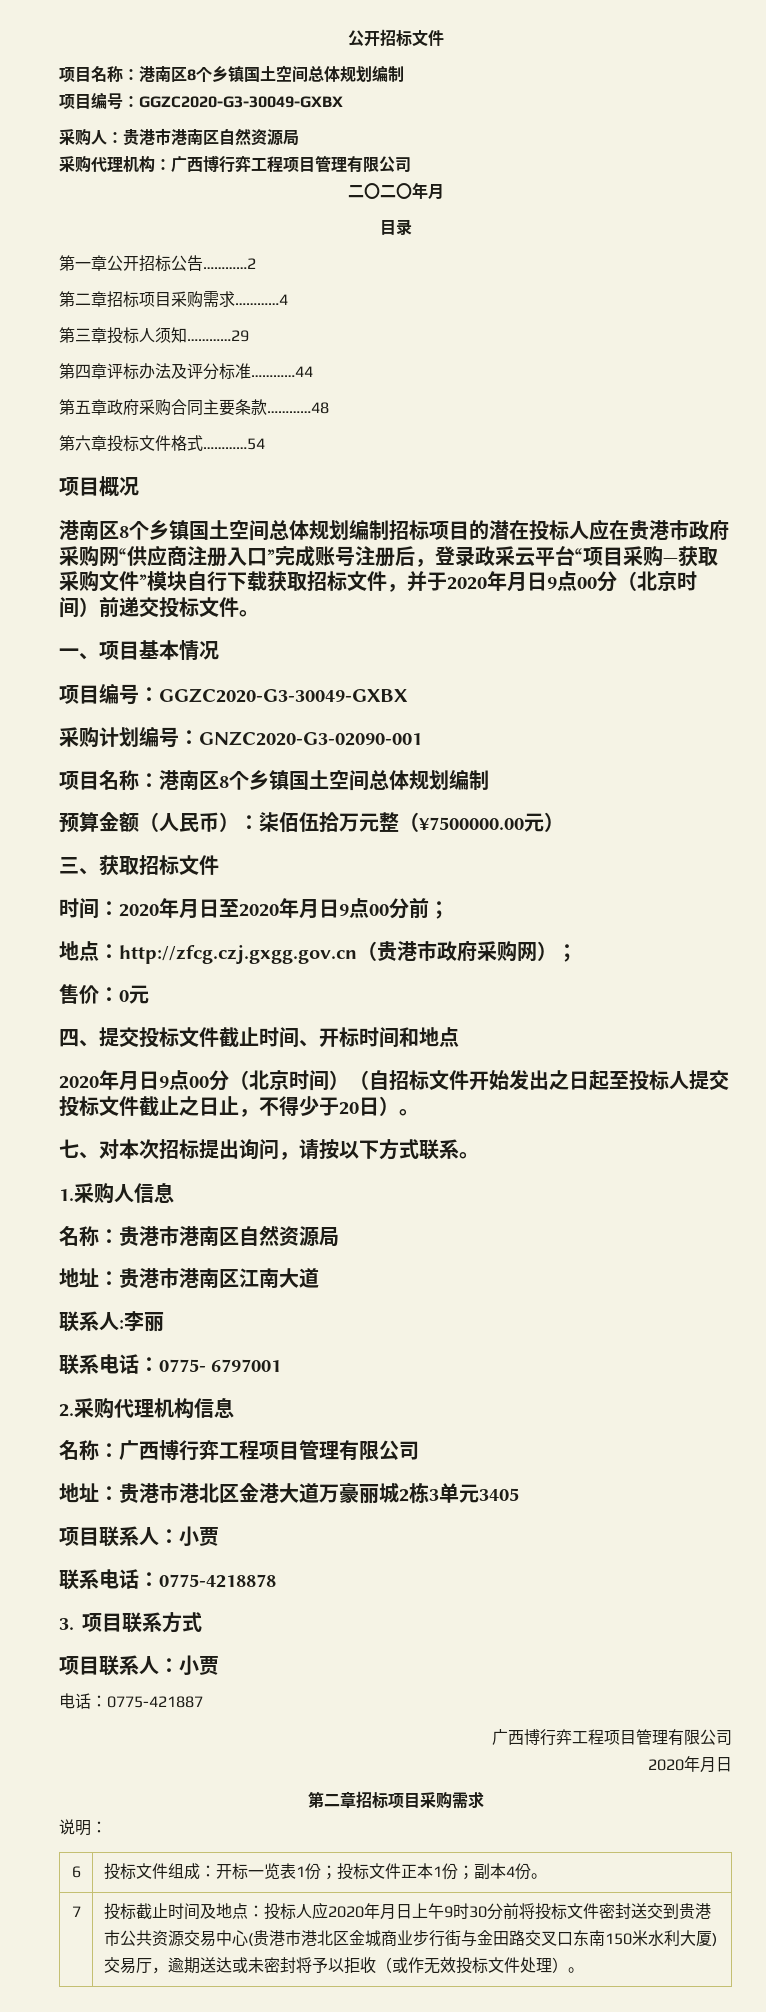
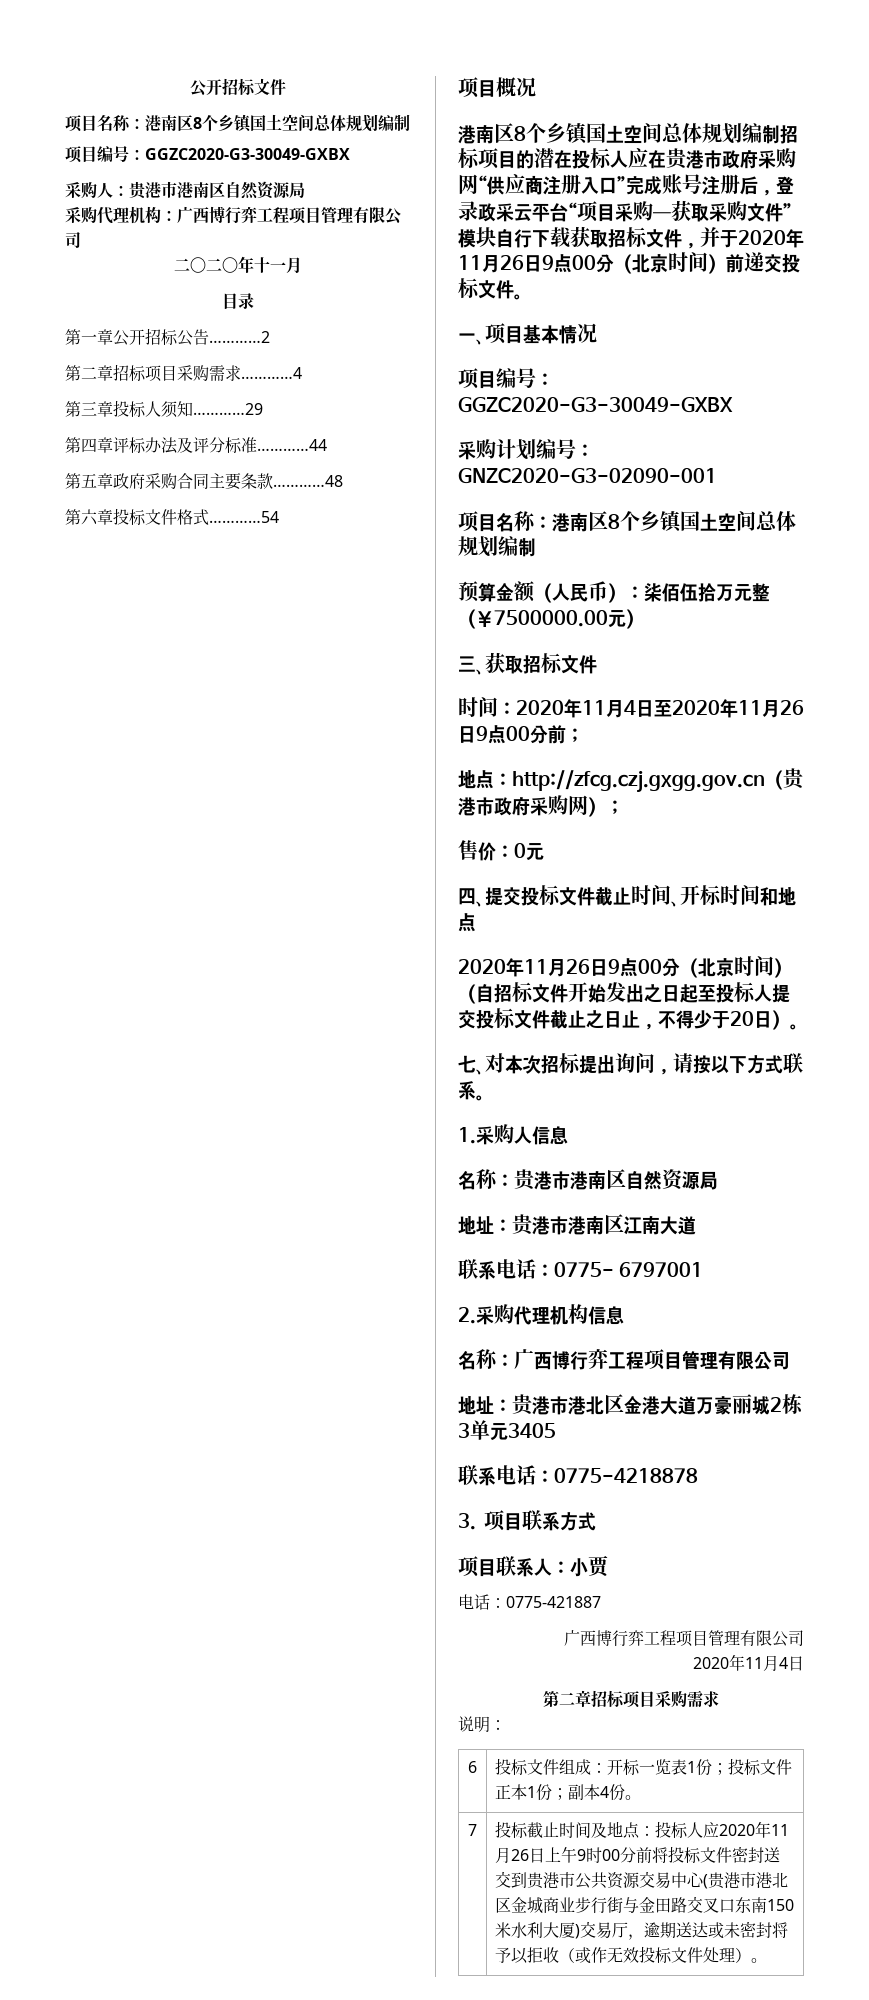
(428, 190) none -> [254,257,286,273] 十一
[507,572,527,592] 月 -> [458,255,524,273] 11月26
[179,898,319,919] 月日至2020年月 -> [582,699,804,718] 11月4日至2020年11月26
[119,1071,139,1091] 月 -> [524,959,590,977] 11月26
[59,1311,164,1332] // 联系人:李丽 -> (696, 1225) none
[59,1526,219,1547] // 项目联系人：小贾 -> (556, 1430) none
[700,1757,716,1773] 月 -> [745,1655,788,1671] 11月4
[379,1904,396,1920] 月 -> [771,1824,790,1836] [495,1847,530,1863] 11月26
[468,1906,487,1918] 30 -> [602,1849,621,1861] 00

